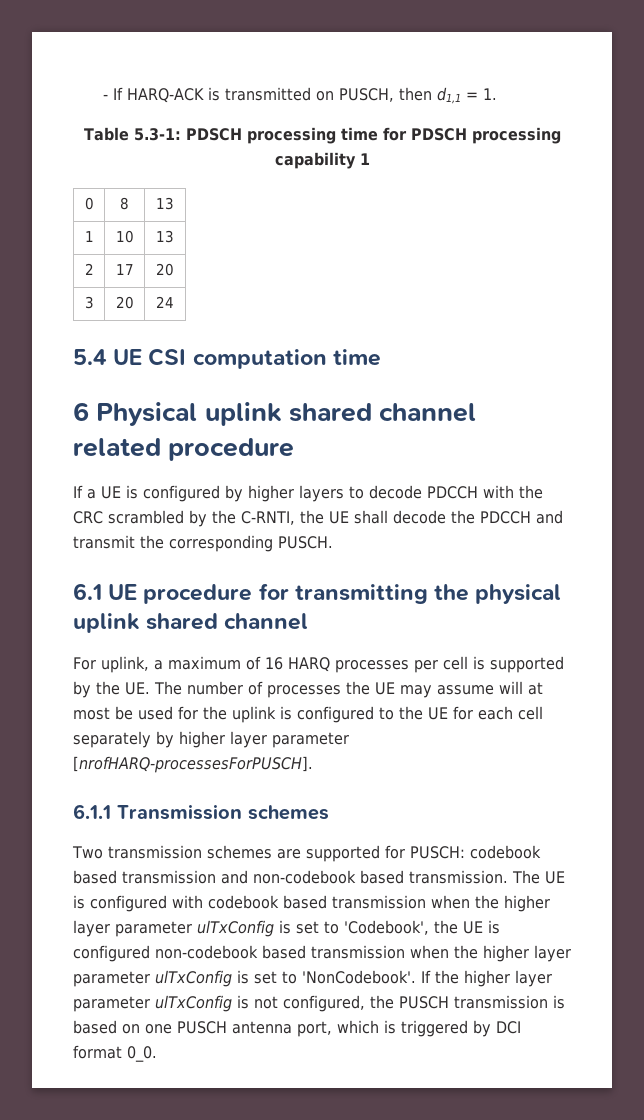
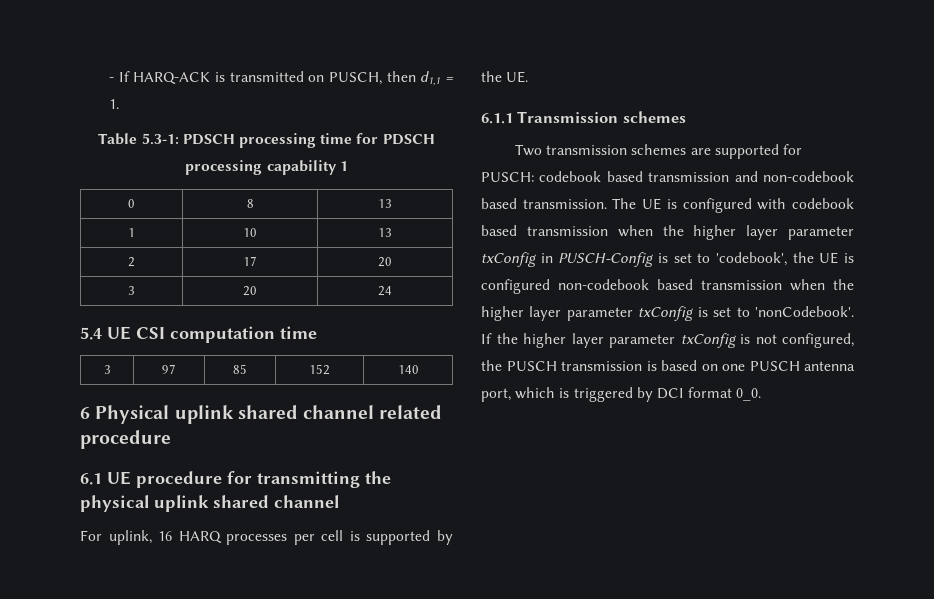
(381, 357) none -> [103,365,111,374] [162,364,176,374] [233,364,247,374] [309,364,330,375] [397,365,419,374] // 3 | 97 | 85 | 152 | 140
[73,485,543,502] [73,510,563,527] [73,535,333,552] // If a UE is configured by higher layers to decode PDCCH with the CRC scrambled by the C-RNTI, the UE shall decode the PDCCH and transmit the corresponding PUSCH. -> (171, 439) none
[154,656,261,670] a maximum of -> (152, 537) none
[154,681,543,698] [73,706,543,723] [73,731,349,748] [73,756,313,773] The number of processes the UE may assume will at most be used for the uplink is configured to the UE for each cell separately by higher layer parameter [nrofHARQ-processesForPUSCH]. -> (529, 77) none
[197,920,429,937] ulTxConfig is set to 'Codebook', -> [481,252,787,267] txConfig in PUSCH-Config is set to 'codebook',
[155,970,416,987] ulTxConfig is set to 'NonCodebook'. -> [638,306,854,321] txConfig is set to 'nonCodebook'.
[155,995,232,1012] ulTxConfig -> [680,333,736,348] txConfig

